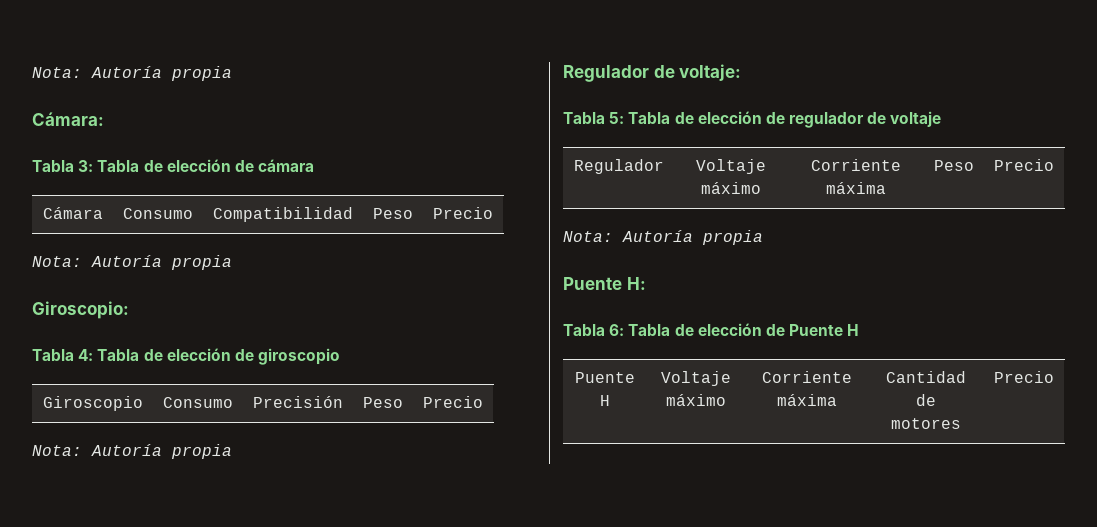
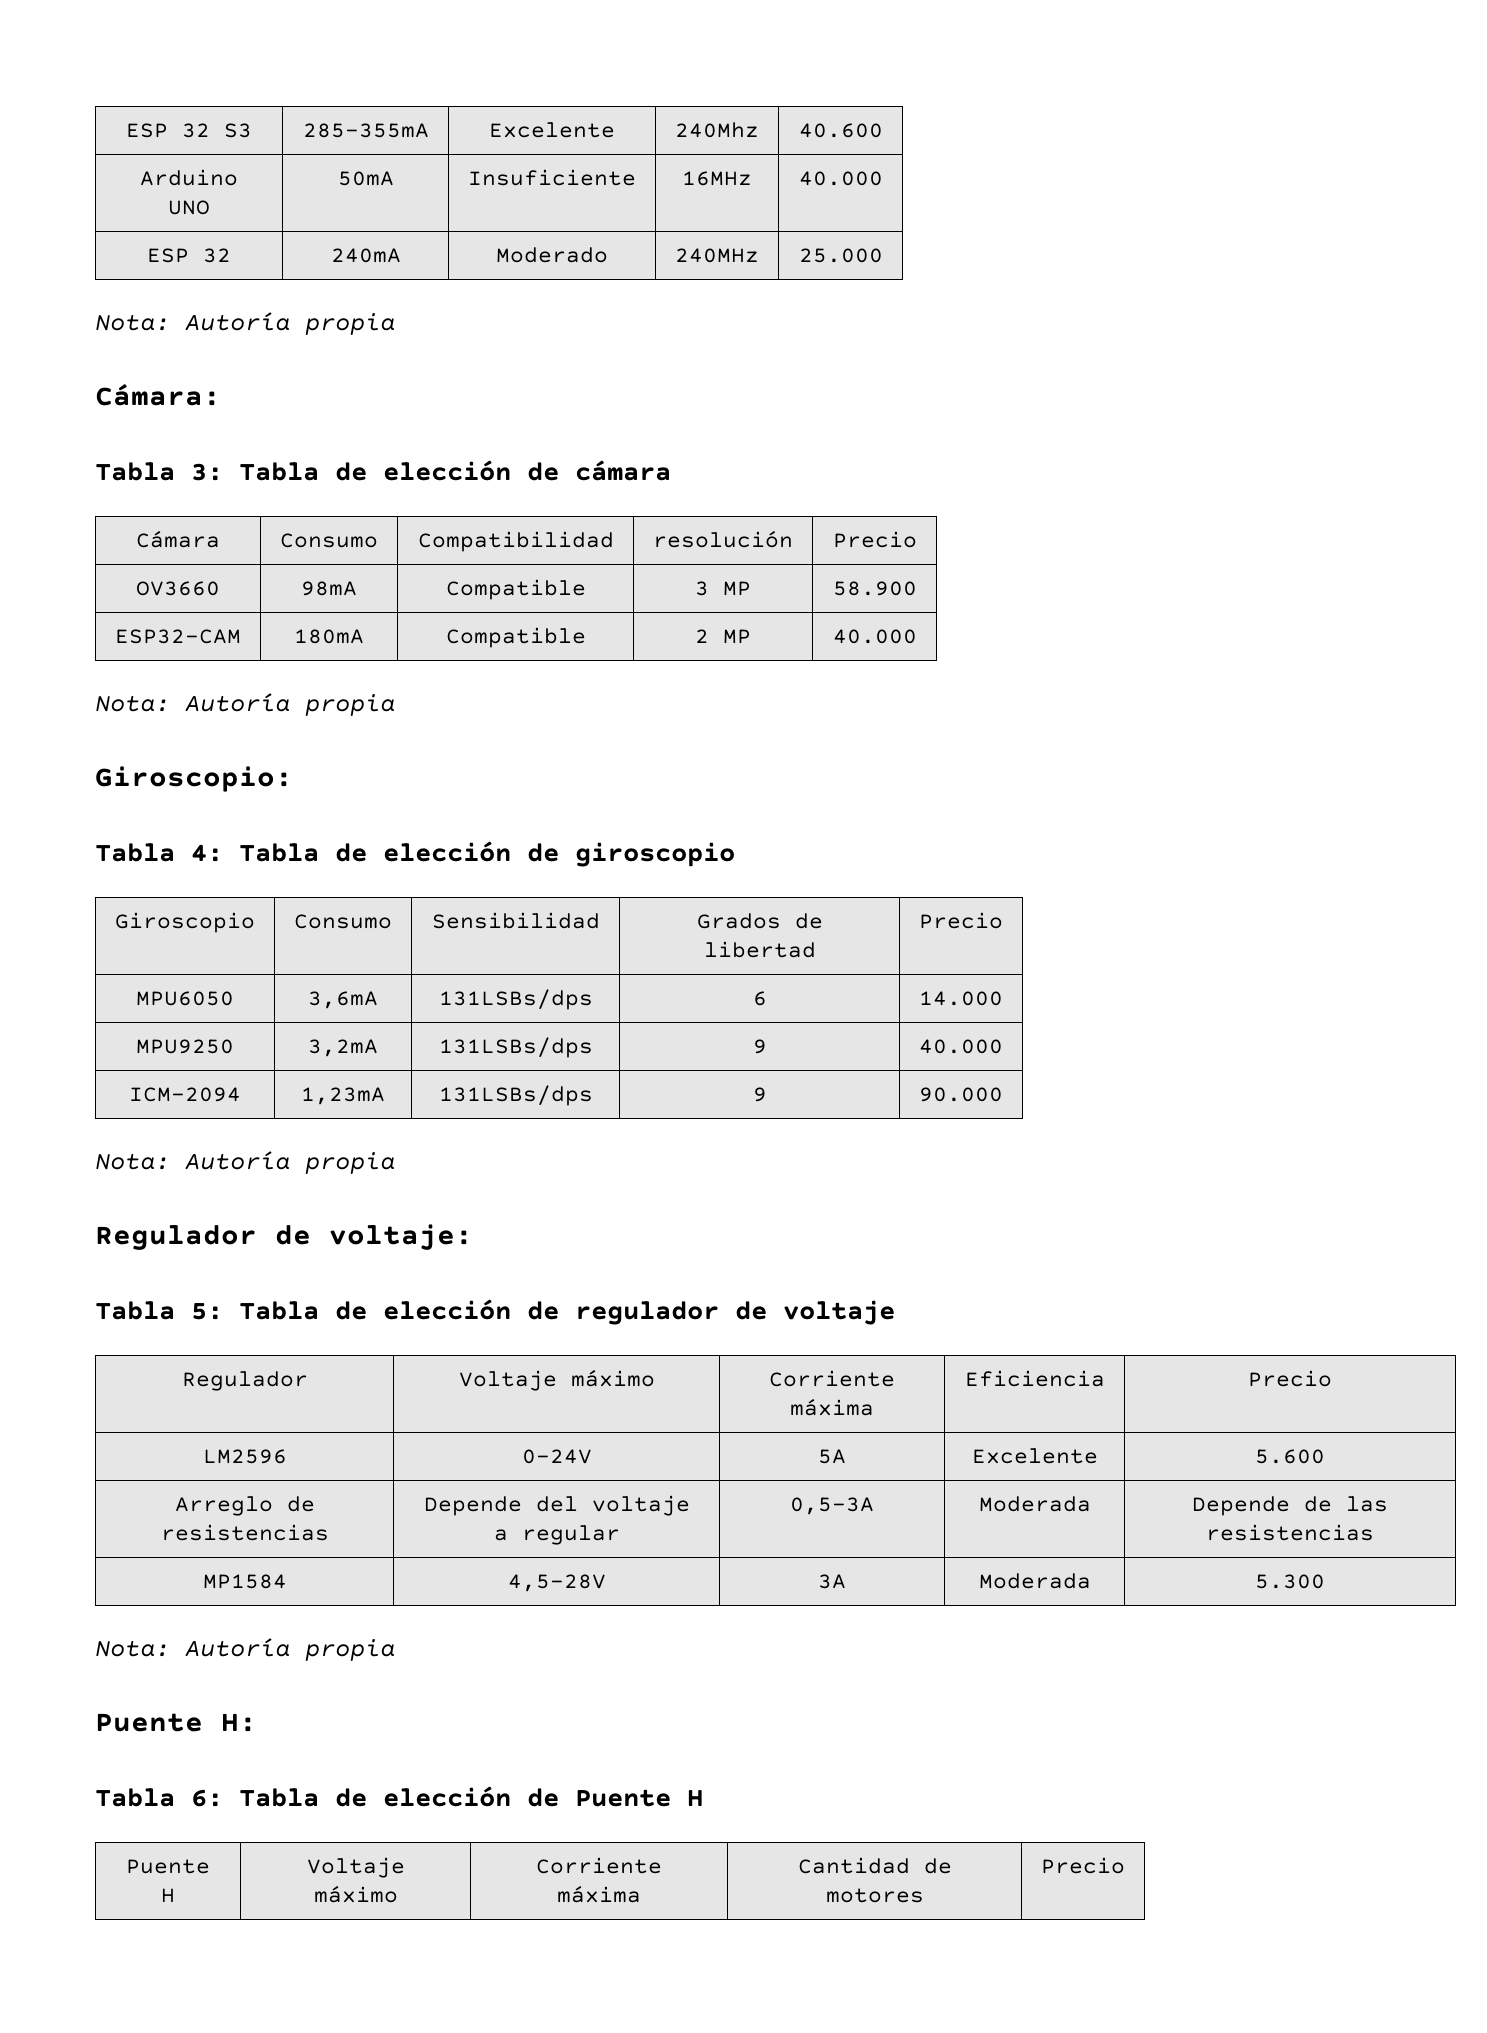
(32, 72) none -> [126,123,252,138] [302,123,429,138] [489,122,615,138] [675,122,759,138] [798,123,883,138] [140,169,238,186] [168,200,210,215] [337,171,394,186] [468,169,636,186] [682,171,752,186] [798,171,883,186] [147,248,231,263] [330,248,401,263] [496,247,608,263] [675,248,759,263] [798,248,883,263] ESP 32 S3 | 285-355mA | Excelente | 240Mhz | 40.600 // Arduino UNO | 50mA | Insuficiente | 16MHz | 40.000 // ESP 32 | 240mA | Moderado | 240MHz | 25.000 //
[372,208,413,219] [433,207,493,219] Peso | Precio -> [653,531,793,548] [832,531,917,548] [136,581,220,596] [301,581,357,596] [445,579,586,600] [695,581,751,596] [832,581,917,596] [115,629,241,644] [294,629,364,644] [445,627,586,648] [695,629,751,644] [832,629,917,644] resolución | Precio // OV3660 | 98mA | Compatible | 3 MP | 58.900 // ESP32-CAM | 180mA | Compatible | 2 MP | 40.000
[252,396,343,408] [362,397,403,408] [423,396,483,408] Precisión | Peso | Precio -> [431,912,600,929] [696,913,823,929] [703,941,816,958] [919,912,1003,929] [136,991,234,1006] [308,991,378,1009] [438,989,593,1010] [752,991,767,1006] [919,991,1003,1006] [136,1039,234,1054] [308,1039,378,1057] [438,1037,593,1058] [752,1039,767,1054] [919,1039,1003,1054] [129,1087,241,1102] [301,1087,385,1105] [438,1085,593,1106] [752,1087,767,1102] [919,1087,1003,1102] Sensibilidad | Grados de libertad | Precio // MPU6050 | 3,6mA | 131LSBs/dps | 6 | 14.000 // MPU9250 | 3,2mA | 131LSBs/dps | 9 | 40.000 // ICM-2094 | 1,23mA | 131LSBs/dps | 9 | 90.000
[933,160,974,171] [994,159,1054,171] Peso | Precio -> [964,1370,1105,1387] [1248,1370,1332,1387] [202,1449,287,1464] [521,1449,592,1464] [818,1449,846,1464] [971,1448,1098,1464] [1255,1449,1325,1464] [174,1496,315,1516] [160,1524,329,1541] [423,1495,690,1516] [493,1525,620,1545] [790,1497,874,1515] [978,1496,1091,1512] [1192,1496,1388,1516] [1206,1524,1374,1541] [202,1574,287,1589] [507,1574,606,1592] [818,1574,846,1589] [978,1573,1091,1589] [1255,1574,1325,1589] Eficiencia | Precio // LM2596 | 0-24V | 5A | Excelente | 5.600 // Arreglo de resistencias | Depende del voltaje a regular | 0,5-3A | Moderada | Depende de las resistencias // MP1584 | 4,5-28V | 3A | Moderada | 5.300

